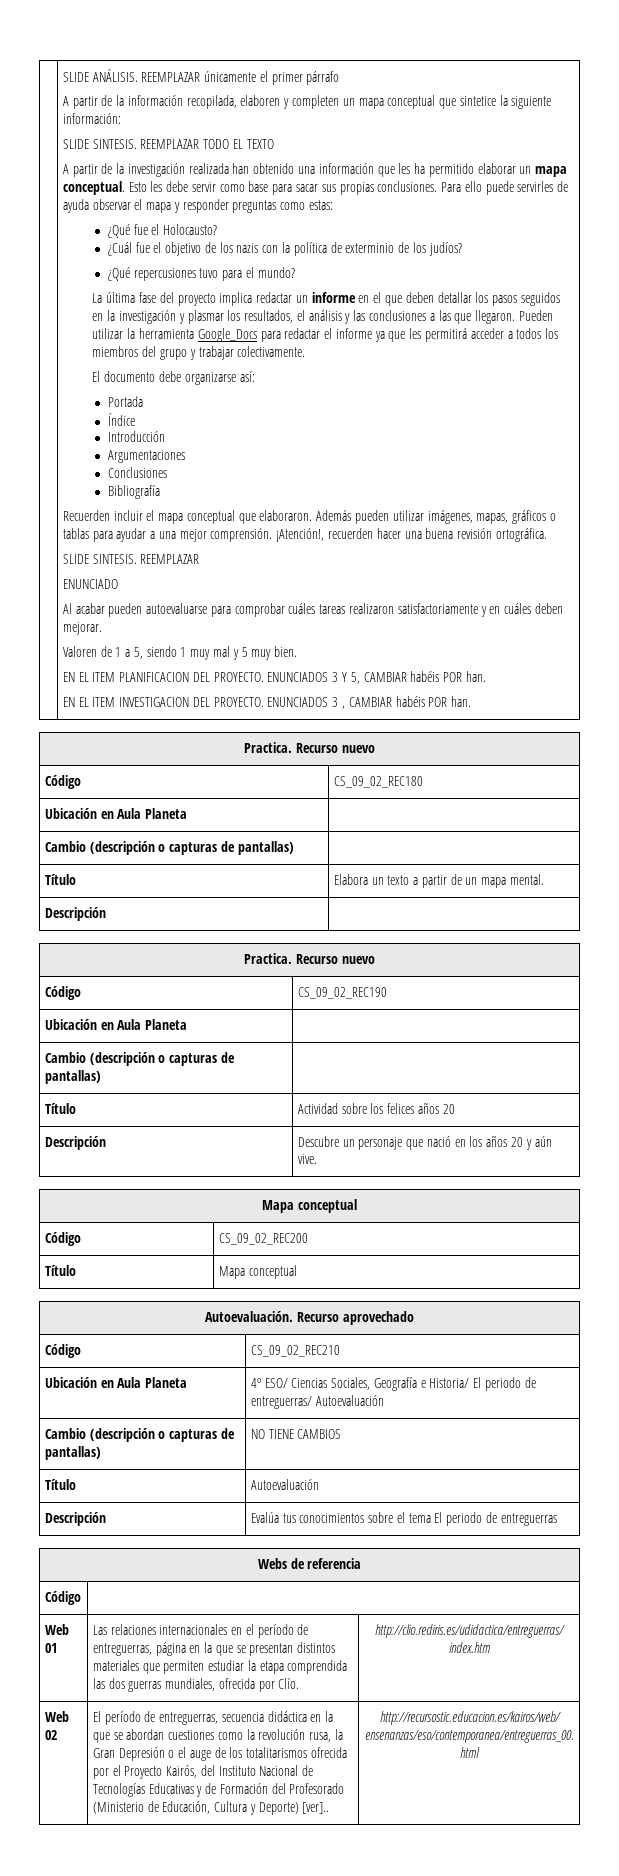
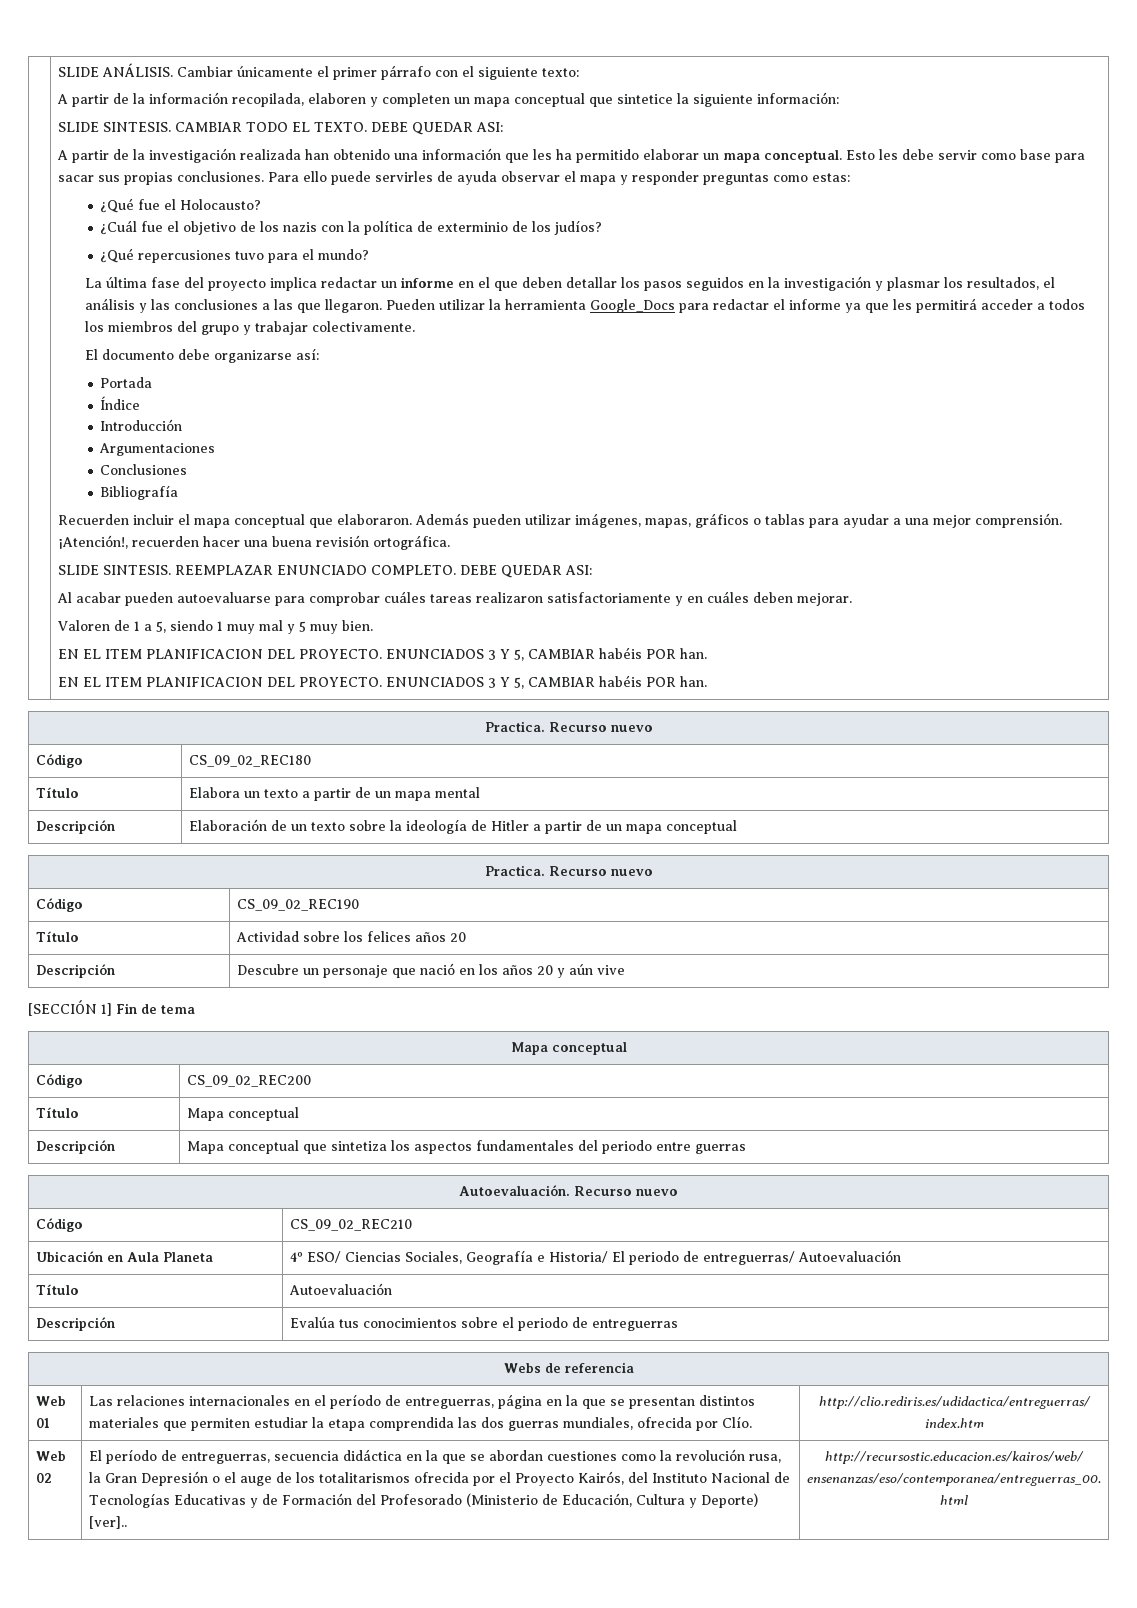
[141,72,201,82] REEMPLAZAR -> [176,66,233,77] Cambiar
(340, 78) none -> [434,66,579,80] con el siguiente texto:
[140,139,200,149] REEMPLAZAR -> [174,122,242,132] CAMBIAR
[246,139,274,149] TEXTO -> [313,122,503,135] TEXTO. DEBE QUEDAR ASI:
(200, 559) // -> (273, 570) none
(118, 584) none -> [370,565,592,578] COMPLETO. DEBE QUEDAR ASI:
[119,697,345,709] INVESTIGACION DEL PROYECTO. ENUNCIADOS 3 , -> [145,677,524,689] PLANIFICACION DEL PROYECTO. ENUNCIADOS 3 Y 5,
[44,808,188,819] [44,841,294,855] // Ubicación en Aula Planeta | // Cambio (descripción o capturas de pantallas) | -> (311, 761) none
[509,874,544,885] [44,907,106,921] mental. // Descripción | -> [434,787,480,798] [35,820,115,834] [188,819,737,834] mental // Descripción | Elaboración de un texto sobre la ideología de Hitler a partir de un mapa conceptual
[44,1019,188,1030] [44,1052,235,1066] [44,1070,101,1084] // Ubicación en Aula Planeta | // Cambio (descripción o capturas de pantallas) | -> (359, 905) none
[297,1154,317,1164] vive. -> [596,965,625,975] [28,1000,195,1016] vive // [SECCIÓN 1] Fin de tema
(297, 1272) none -> [35,1140,115,1154] [186,1140,746,1154] // Descripción | Mapa conceptual que sintetiza los aspectos fundamentales del periodo entre guerras
[342,1311,414,1325] aprovechado -> [636,1189,678,1196] nuevo
[44,1428,235,1442] [44,1446,101,1460] [250,1429,342,1439] // Cambio (descripción o capturas de pantallas) | NO TIENE CAMBIOS -> (901, 1256) none
[408,1512,443,1523] tema El -> (514, 1322) none
[44,1591,81,1605] // Código | -> (634, 1367) none

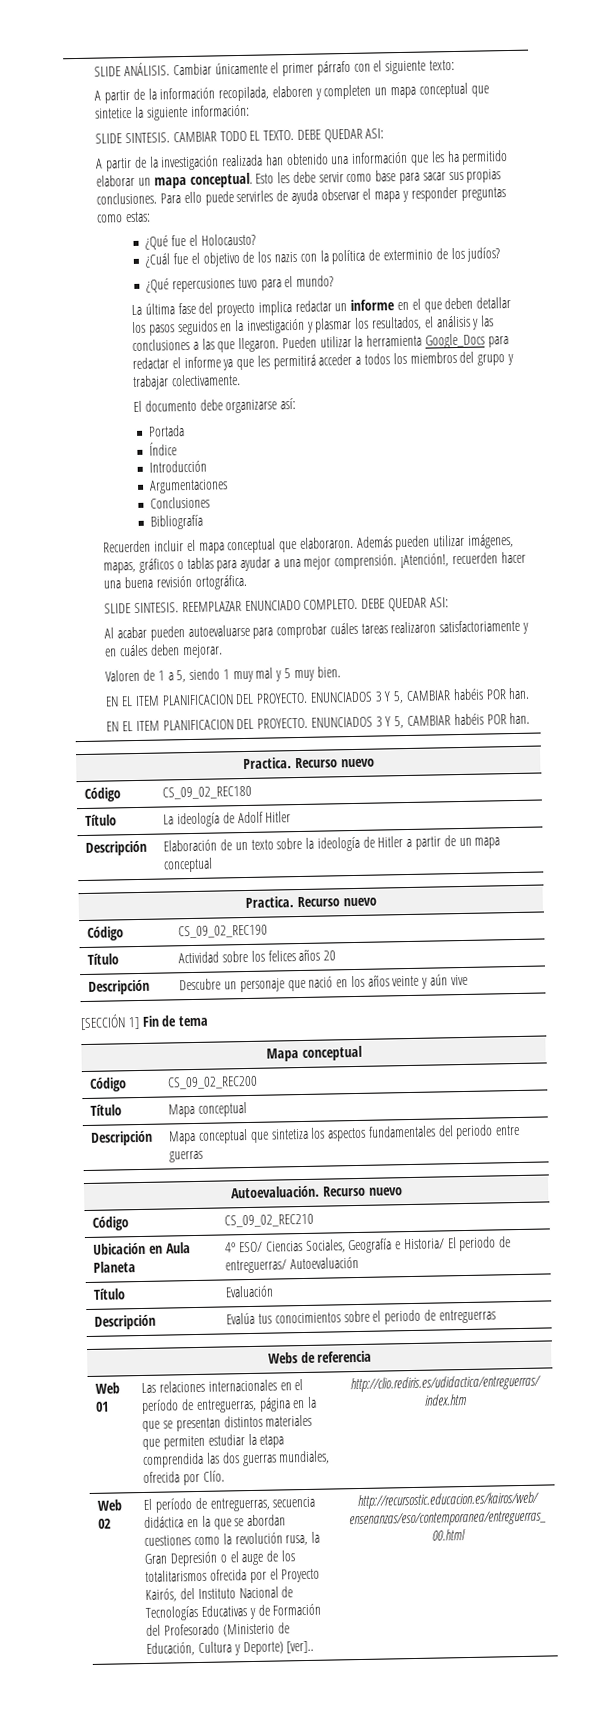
[188,787,480,801] Elabora un texto a partir de un mapa mental -> [163,811,292,828] La ideología de Adolf Hitler
[536,965,553,975] 20 -> [392,975,420,987] veinte
[288,1283,392,1295] Autoevaluación -> [225,1285,275,1298] Evaluación

